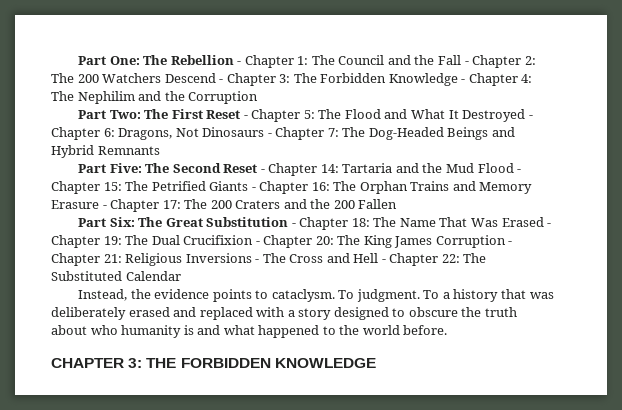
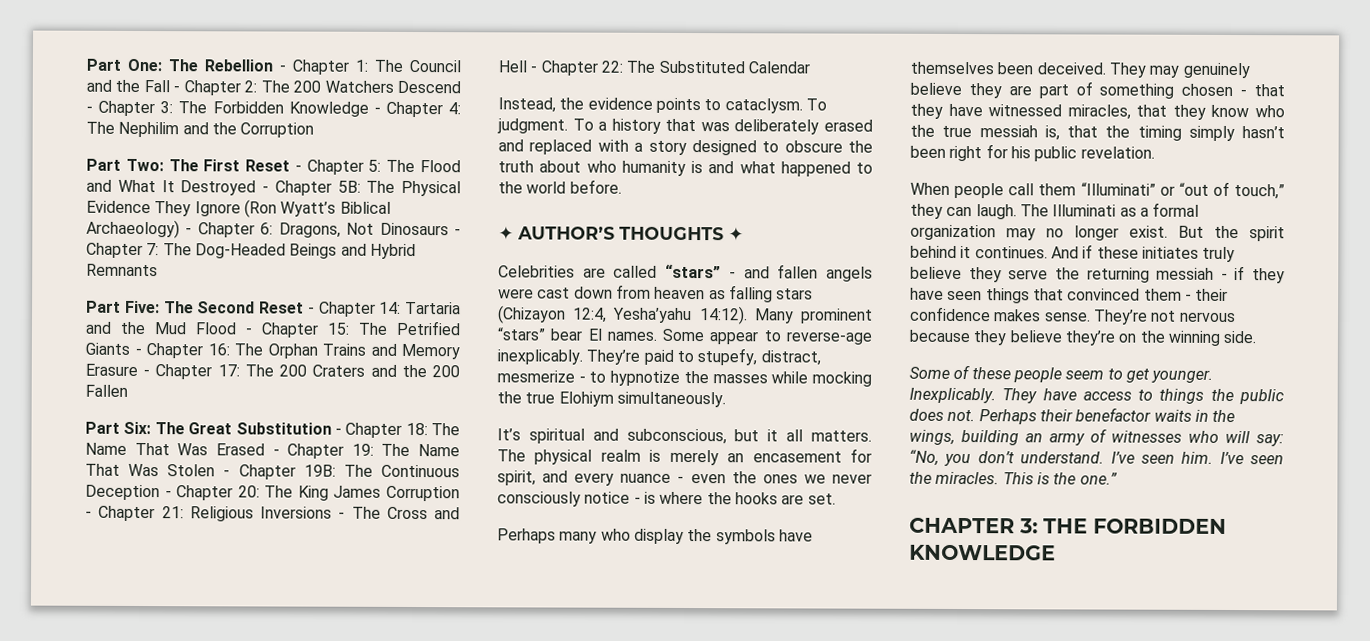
(100, 133) none -> [337,180,461,197] [86,199,391,218] [86,219,255,239] 5B: The Physical Evidence They Ignore (Ron Wyatt’s Biblical Archaeology) - Chapter
[151,235,254,245] Dual Crucifixion -> [418,444,460,457] [85,463,460,480] [85,484,160,501] Name That Was Stolen - Chapter 19B: The Continuous Deception
(448, 330) none -> [498,225,744,242] [498,263,873,282] [498,284,814,303] [497,305,873,325] [497,327,872,345] [497,348,821,366] [497,370,872,387] [497,391,726,408] [497,428,872,445] [497,448,872,466] [497,470,872,486] [497,491,836,507] [497,528,813,545] [910,61,1250,79] [910,81,1285,99] [910,103,1285,120] [910,124,1285,142] [910,144,1155,162] [910,181,1285,200] [910,202,1200,220] [910,224,1285,242] [910,244,1236,263] [910,266,1285,284] [910,287,1229,304] [910,306,1236,325] [909,329,1257,346] [909,364,1214,383] [909,387,1284,405] [909,407,1236,425] [909,428,1284,447] [909,449,1284,467] [909,471,1118,485] // ✦ AUTHOR’S THOUGHTS ✦ // Celebrities are called “stars” - and fallen angels were cast down from heaven as falling stars (Chizayon 12:4, Yesha’yahu 14:12). Many prominent “stars” bear El names. Some appear to reverse-age inexplicably. They’re paid to stupefy, distract, mesmerize - to hypnotize the masses while mocking the true Elohiym simultaneously. // It’s spiritual and subconscious, but it all matters. The physical realm is merely an encasement for spirit, and every nuance - even the ones we never consciously notice - is where the hooks are set. // Perhaps many who display the symbols have themselves been deceived. They may genuinely believe they are part of something chosen - that they have witnessed miracles, that they know who the true messiah is, that the timing simply hasn’t been right for his public revelation. // When people call them “Illuminati” or “out of touch,” they can laugh. The Illuminati as a formal organization may no longer exist. But the spirit behind it continues. And if these initiates truly believe they serve the returning messiah - if they have seen things that convinced them - their confidence makes sense. They’re not nervous because they believe they’re on the winning side. // Some of these people seem to get younger. Inexplicably. They have access to things the public does not. Perhaps their benefactor waits in the wings, building an army of witnesses who will say: “No, you don’t understand. I’ve seen him. I’ve seen the miracles. This is the one.”

